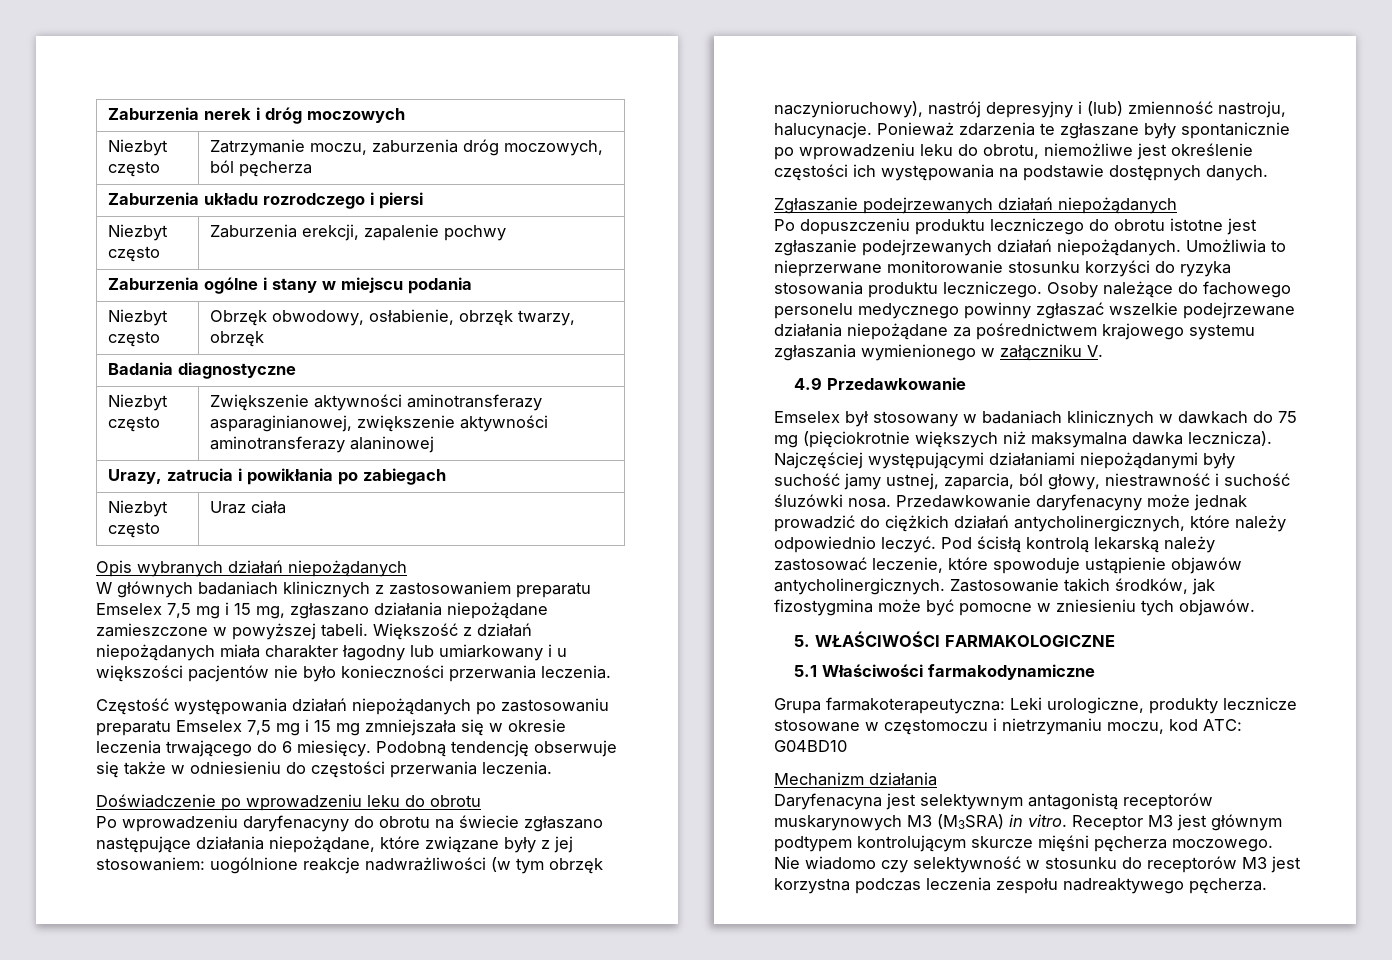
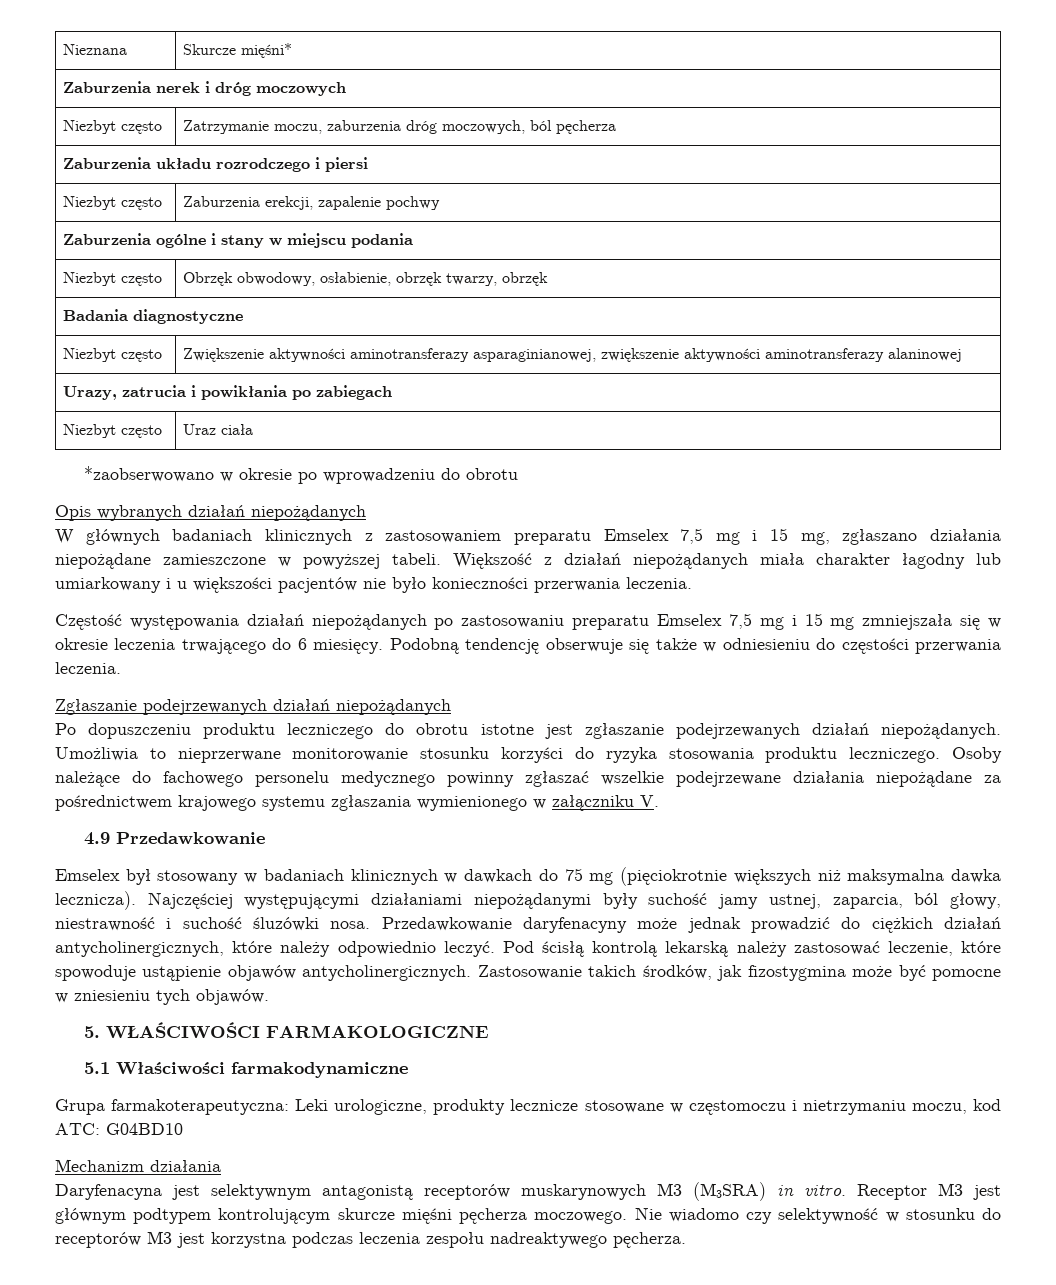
(107, 113) none -> [63,44,128,55] [183,43,293,58] Nieznana | Skurcze mięśni* //
(286, 507) none -> [83,466,518,484] // *zaobserwowano w okresie po wprowadzeniu do obrotu
[96,794,481,811] [96,815,603,832] [96,836,573,853] [96,857,603,874] [774,101,1286,118] [774,122,1290,139] [774,143,1253,160] [774,164,1268,181] // Doświadczenie po wprowadzeniu leku do obrotu // Po wprowadzeniu daryfenacyny do obrotu na świecie zgłaszano następujące działania niepożądane, które związane były z jej stosowaniem: uogólnione reakcje nadwrażliwości (w tym obrzęk naczynioruchowy), nastrój depresyjny i (lub) zmienność nastroju, halucynacje. Ponieważ zdarzenia te zgłaszane były spontanicznie po wprowadzeniu leku do obrotu, niemożliwe jest określenie częstości ich występowania na podstawie dostępnych danych. -> (121, 668) none

